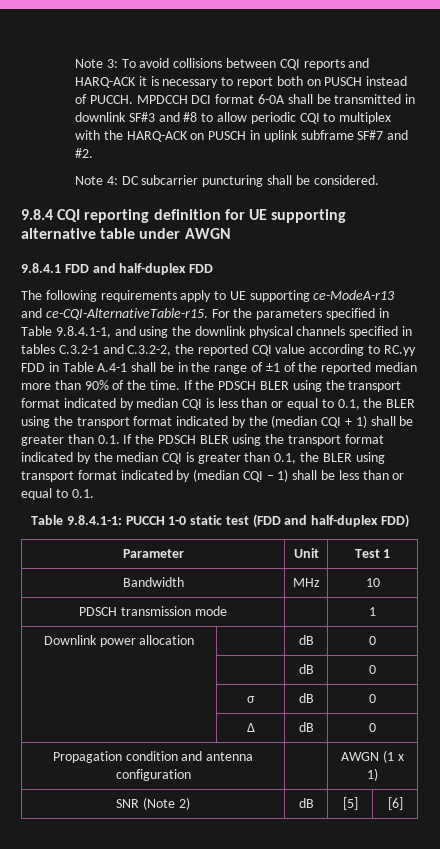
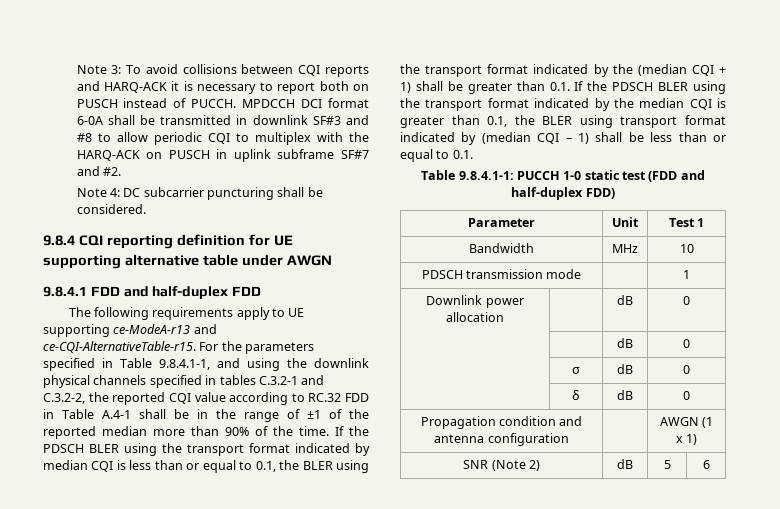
[383,345,416,356] RC.yy -> [308,393,342,402] RC.32
[246,723,255,732] Δ -> [572,390,580,400] δ
[342,797,358,810] [387,797,403,810] [5] | [6] -> [663,460,671,469] [702,460,710,469] 5 | 6

